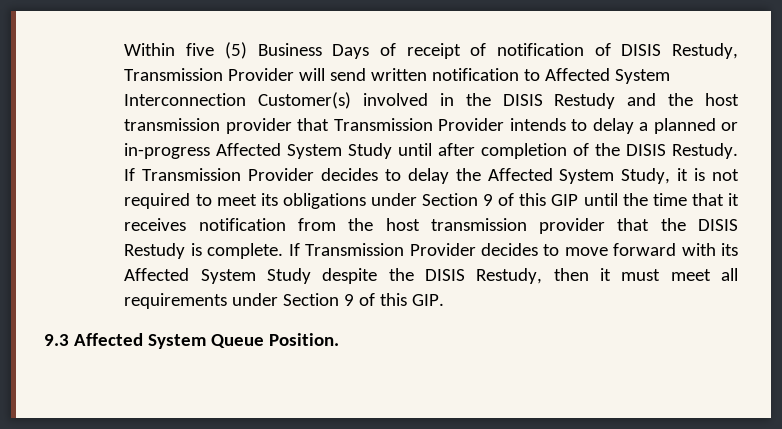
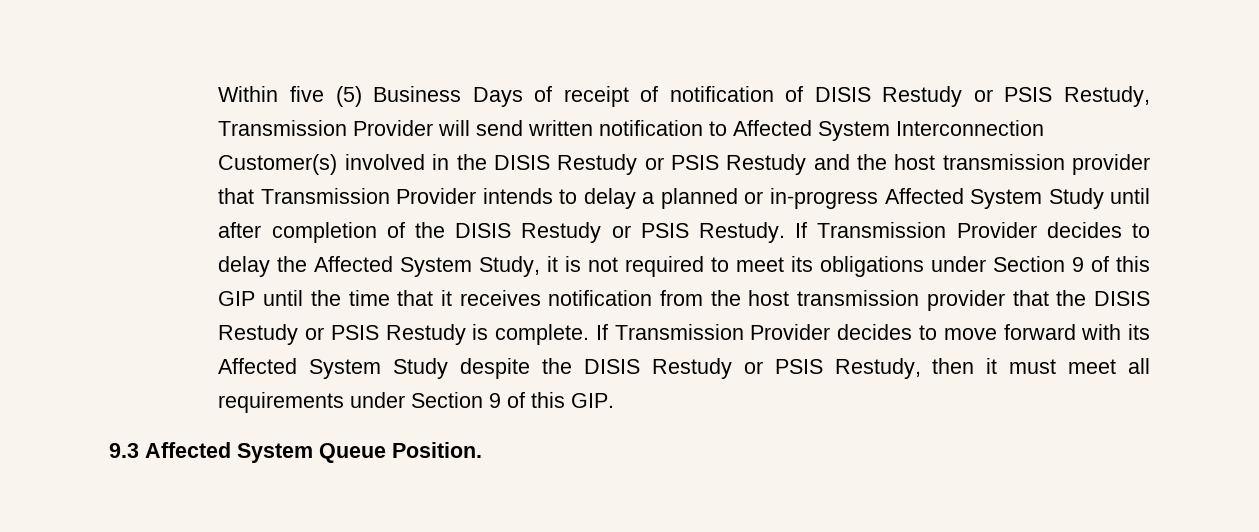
(662, 50) none -> [882,86,1053,107] Restudy or PSIS
(616, 101) none -> [644,154,807,175] or PSIS Restudy
(667, 150) none -> [521,222,689,243] Restudy or PSIS
(186, 251) none -> [305,324,466,345] or PSIS Restudy
(466, 275) none -> [651,358,823,379] Restudy or PSIS

